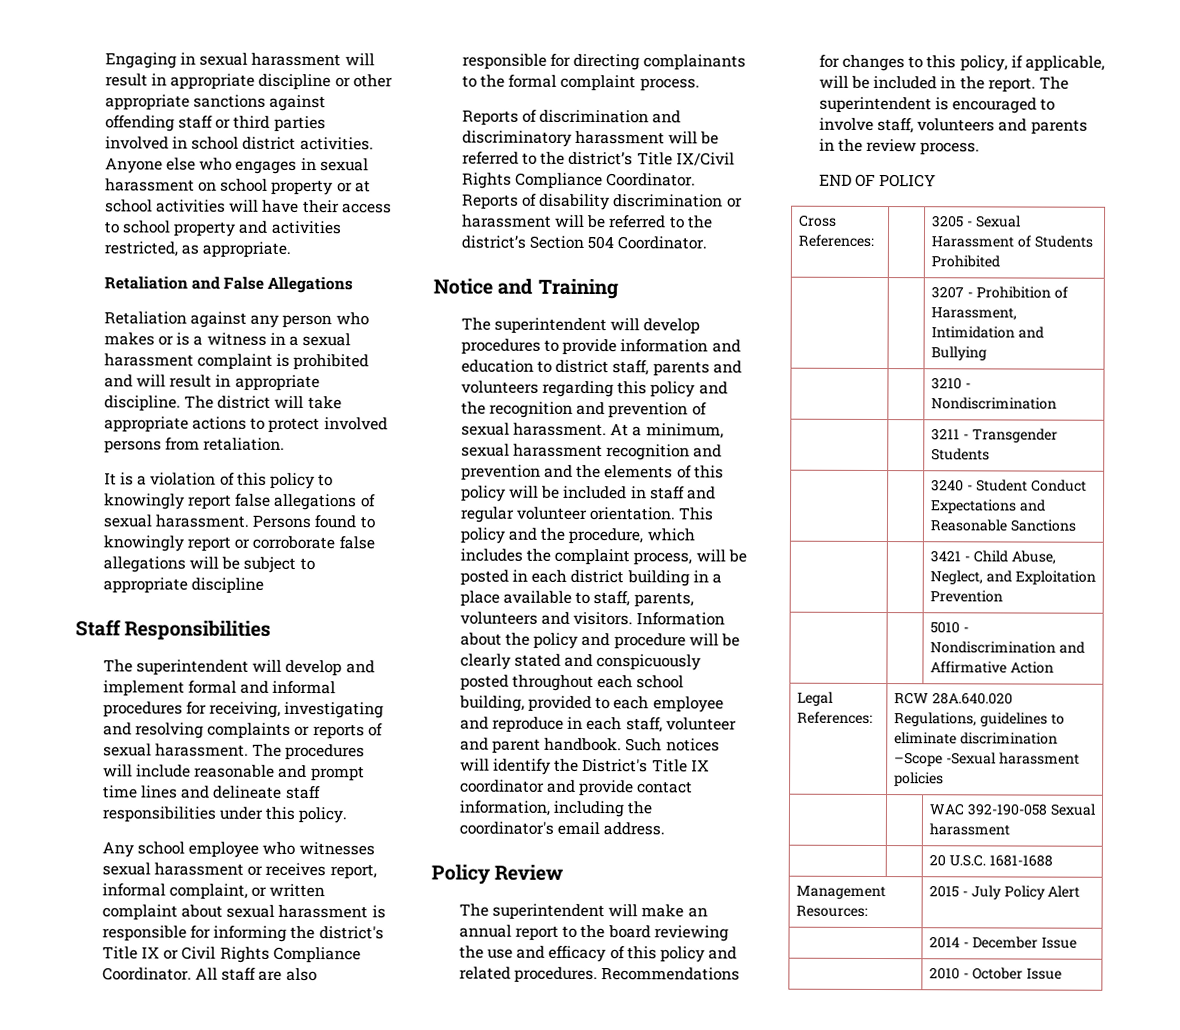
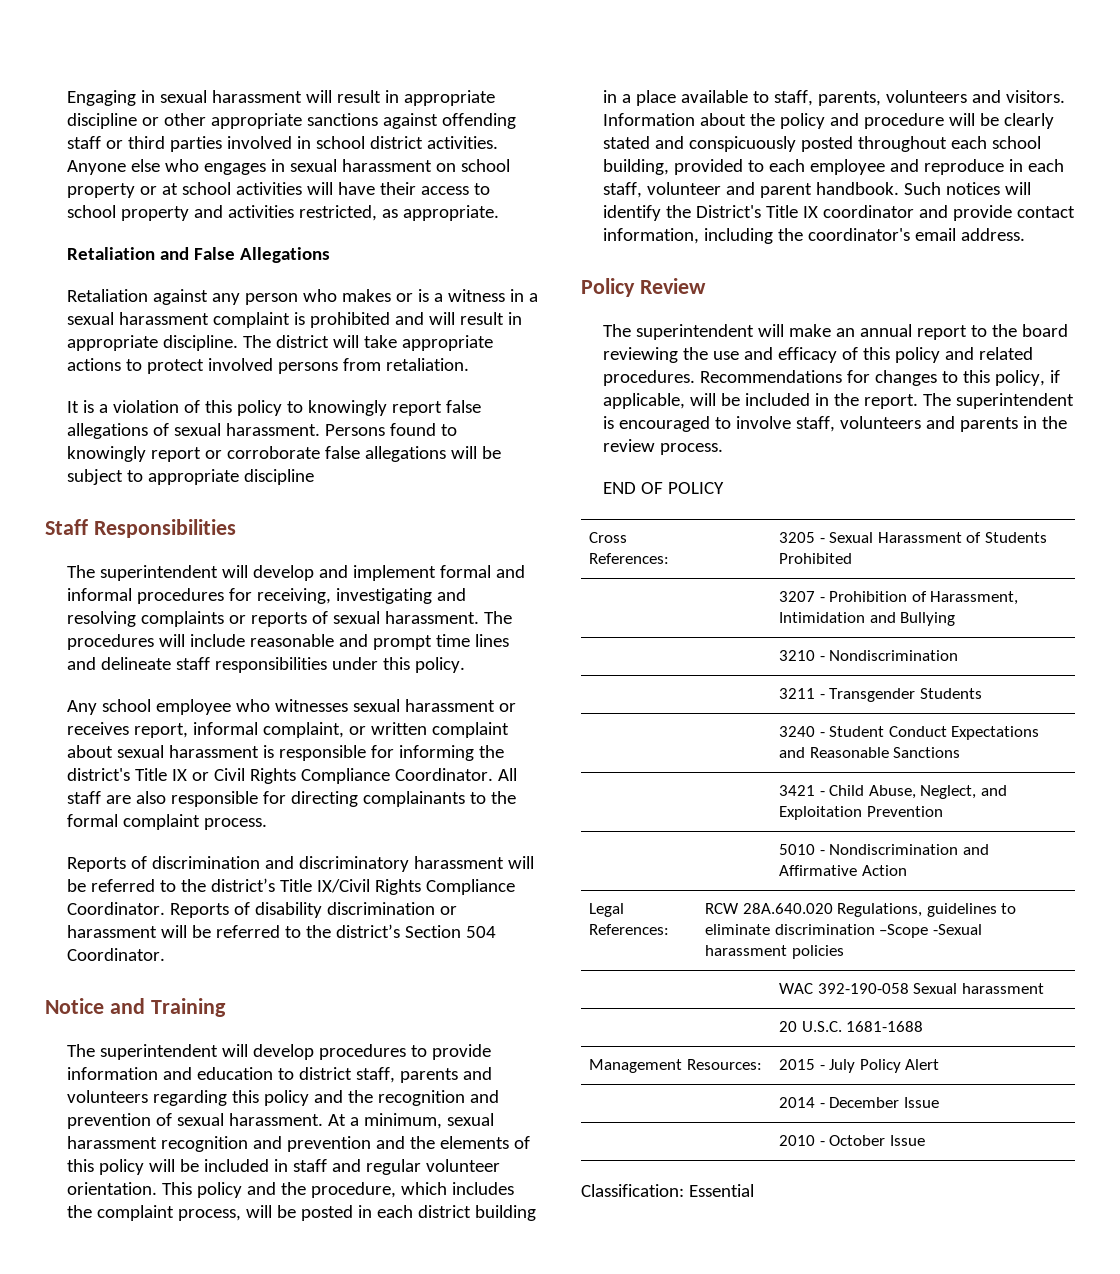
(1062, 974) none -> [581,1184,754,1197] // Classification: Essential

